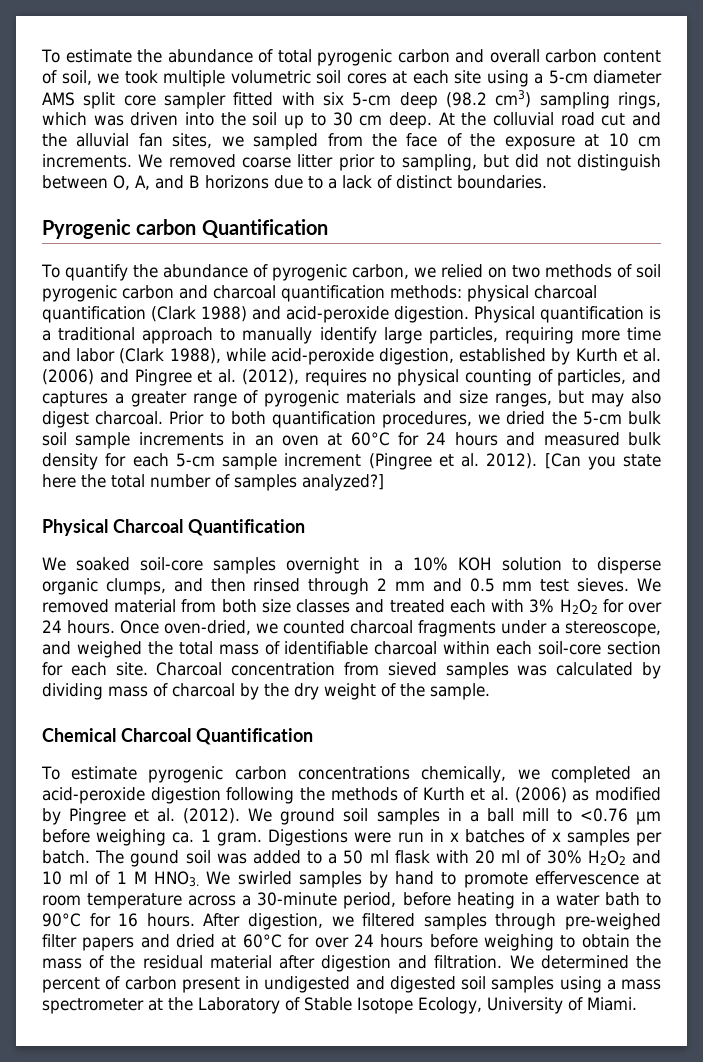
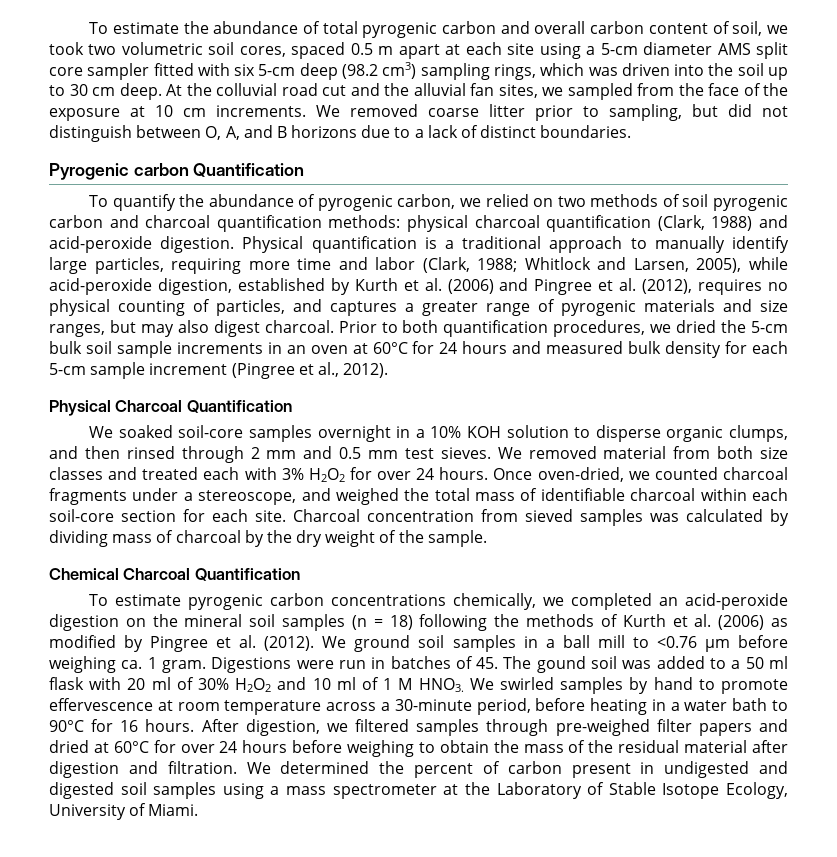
[163,70,225,87] multiple -> [88,44,117,55] two
[346,73,387,84] cores -> [239,42,440,59] cores, spaced 0.5 m apart
[151,306,196,322] (Clark -> [657,215,705,231] (Clark,
[119,348,221,364] (Clark 1988), -> [422,257,742,273] (Clark, 1988; Whitlock and Larsen, 2005),
[461,453,479,467] al. -> [317,362,339,377] al.,
[544,453,661,470] [42,474,384,491] [Can you state here the total number of samples analyzed?] -> (389, 370) none
(221, 795) none -> [125,614,413,631] on the mineral soil samples (n = 18)
[449,832,459,842] x -> (386, 663) none
[551,829,662,846] [42,850,90,864] x samples per batch. -> [476,657,499,669] 45.

